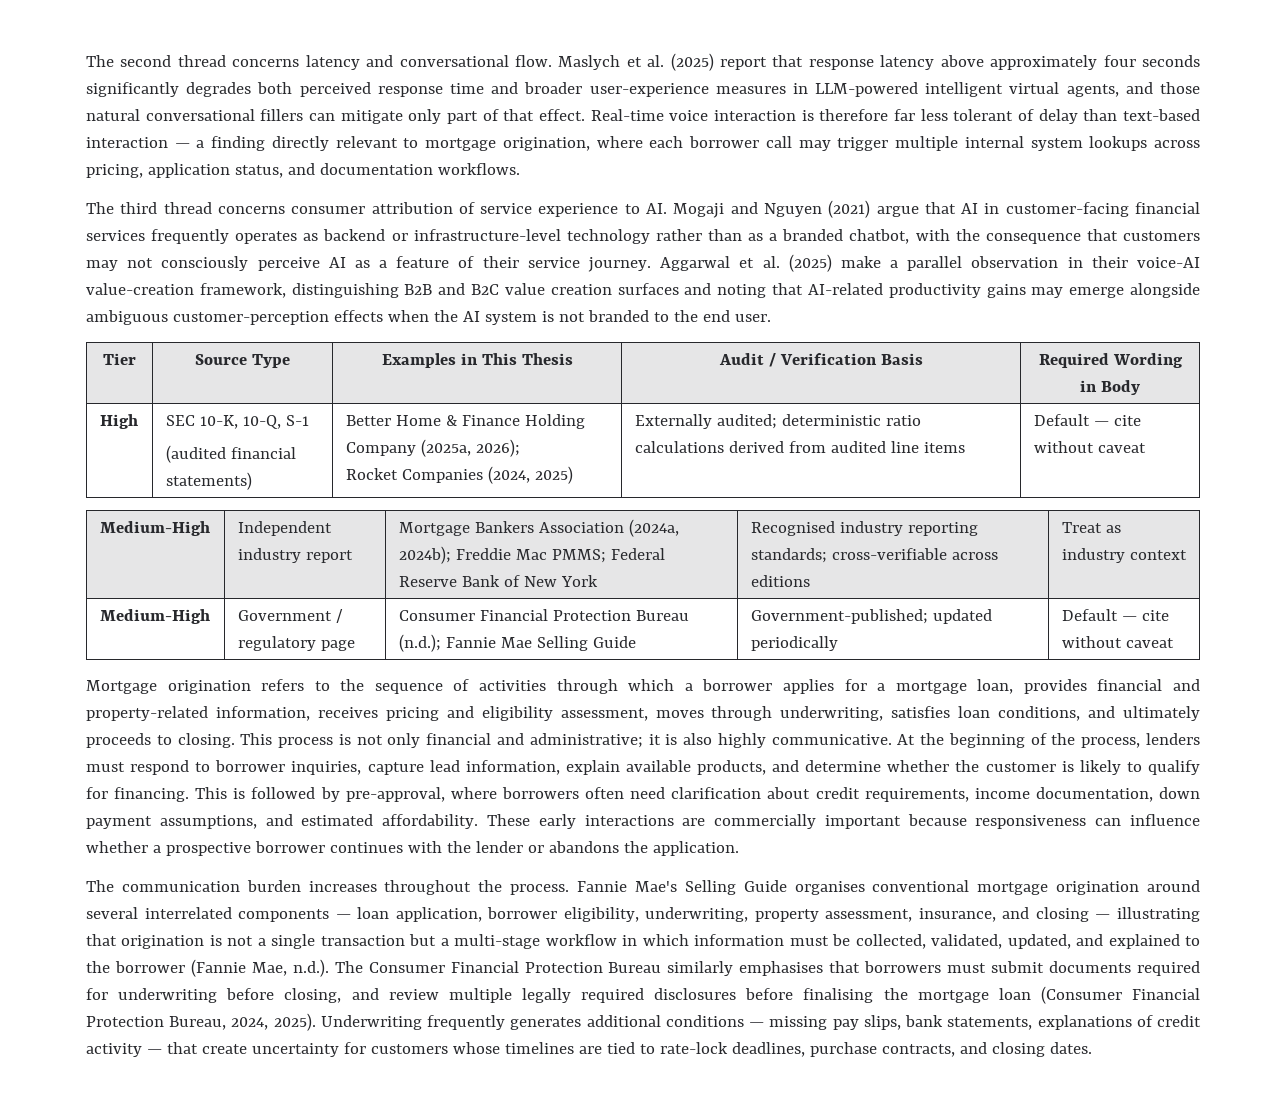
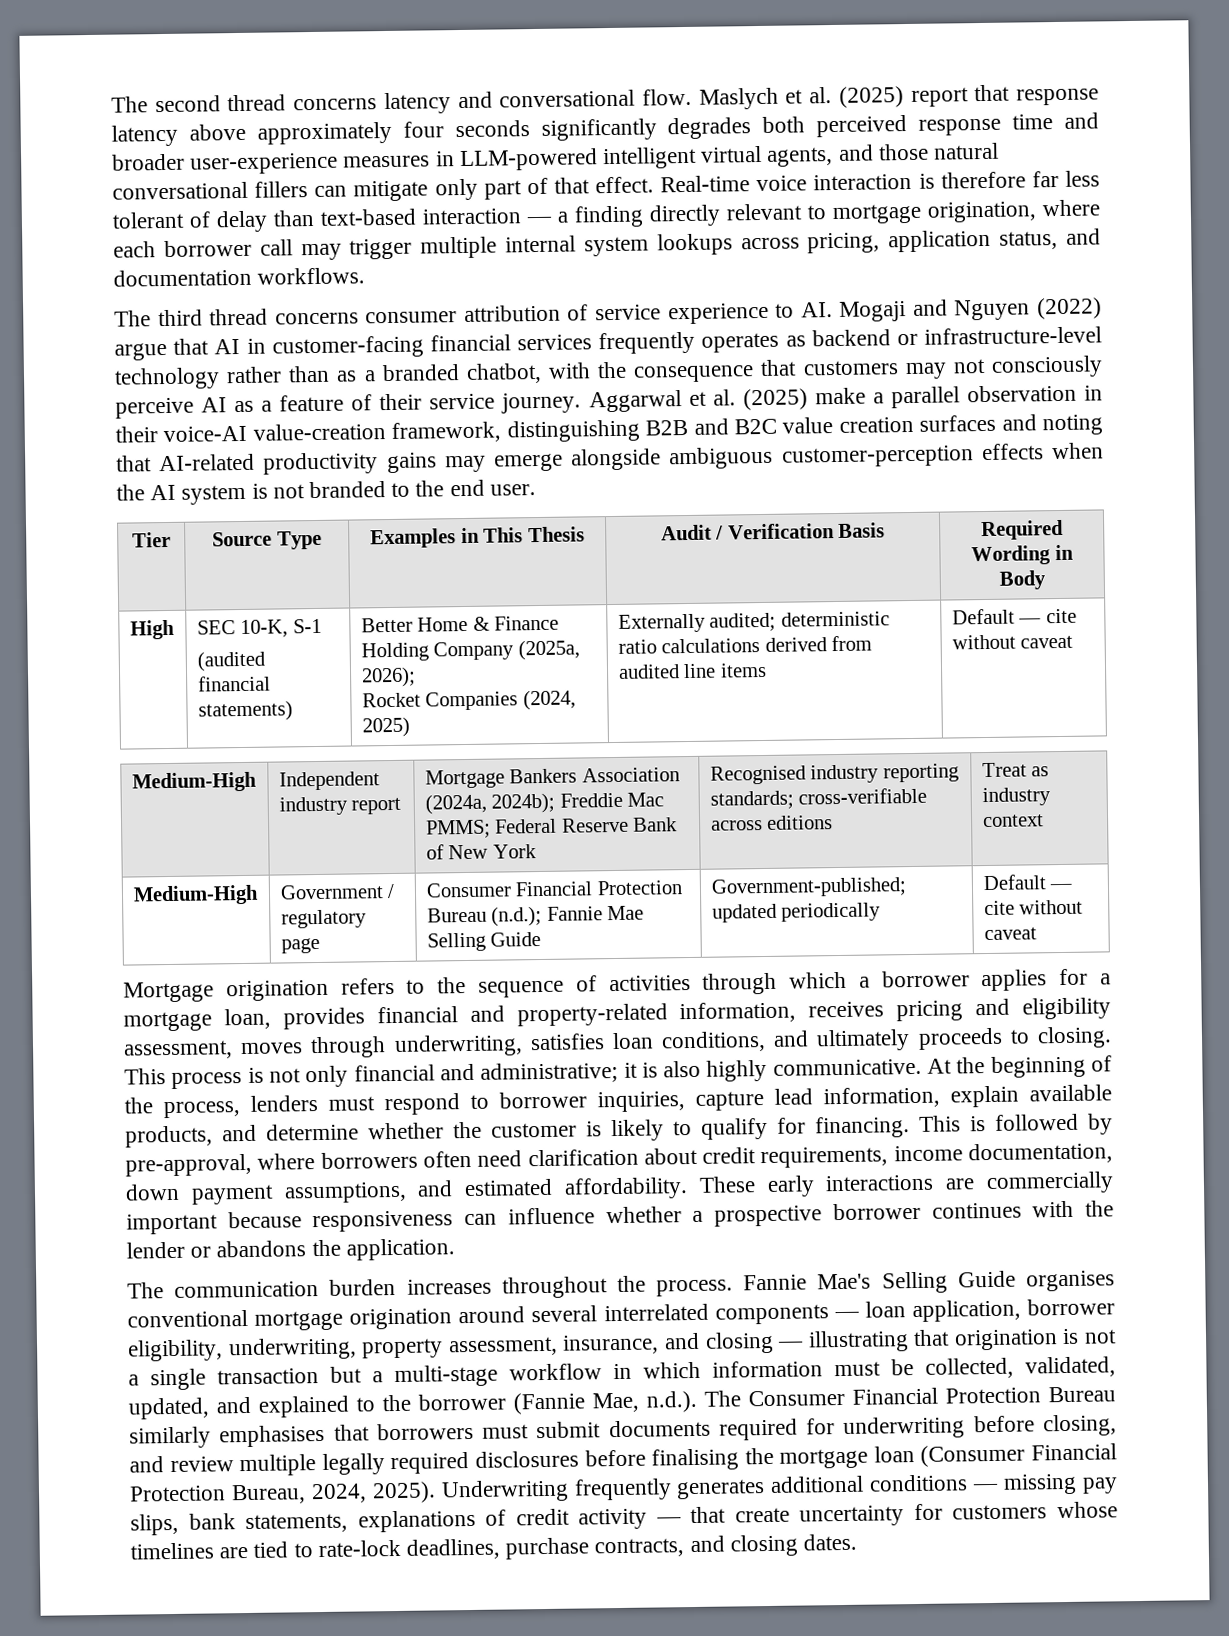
[828,200,871,218] (2021) -> [1036,297,1102,320] (2022)
[242,415,281,429] 10-Q, -> (289, 629) none

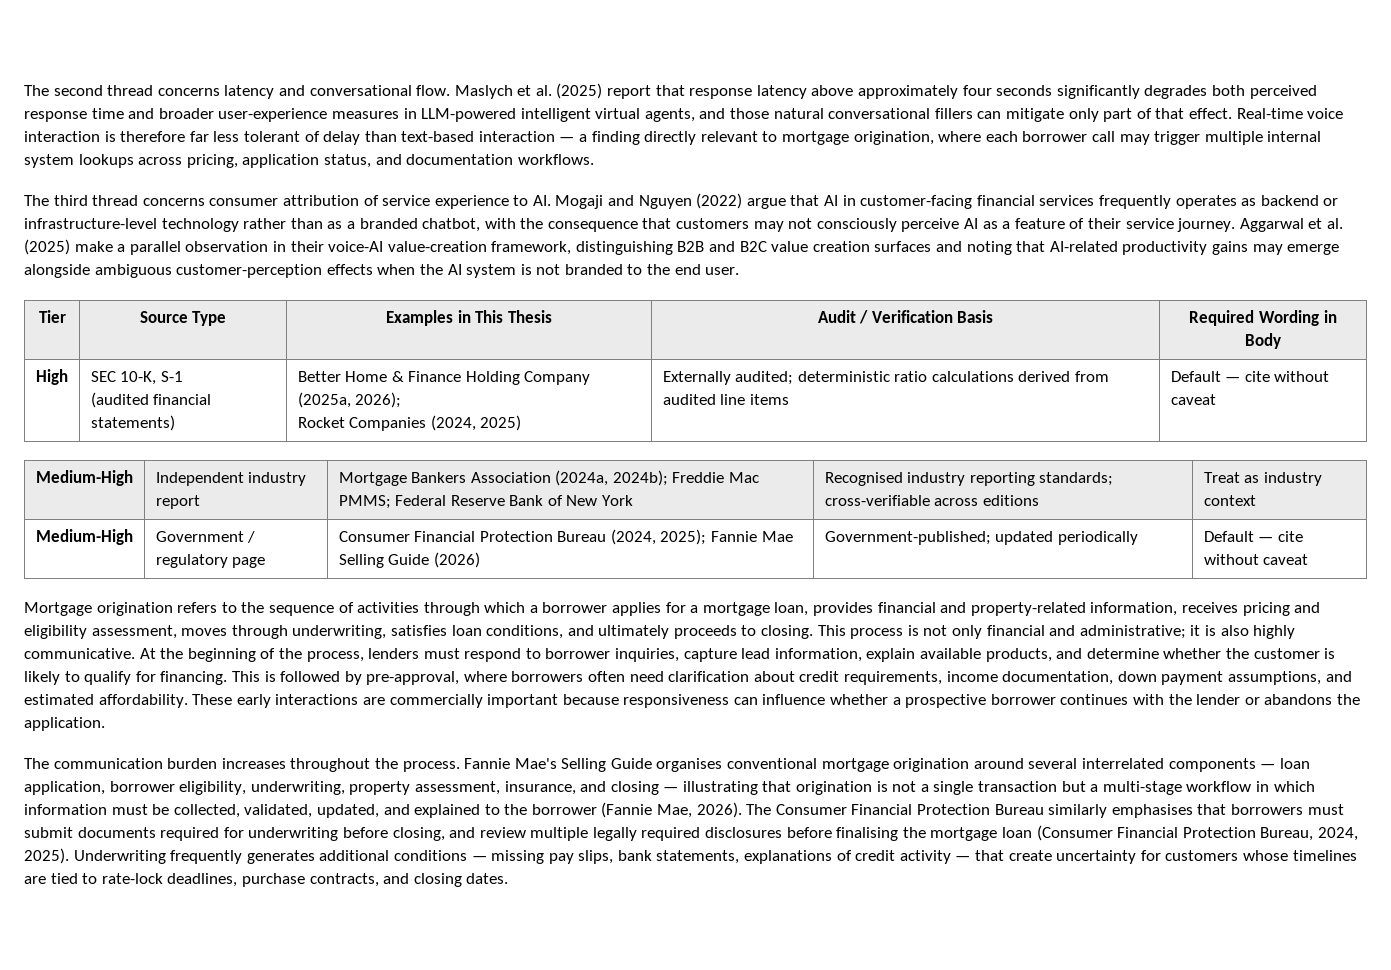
[491,905,543,927] (n.d.); -> [610,529,707,545] (2024, 2025);
(542, 939) none -> [433,552,480,568] (2026)
[646,1390,697,1413] n.d.). -> [696,802,742,818] 2026).

